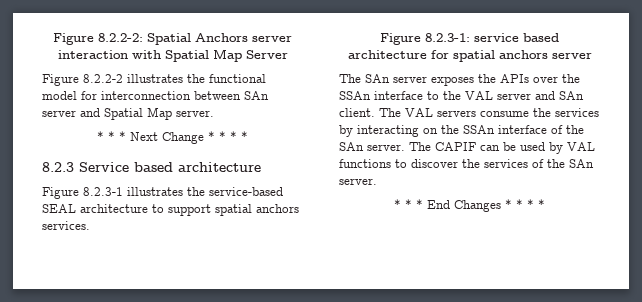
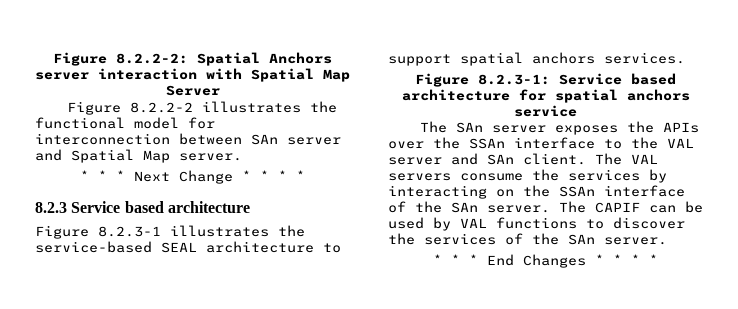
[474,33,519,42] service -> [559,73,622,85] Service
[551,53,592,59] server -> [514,105,577,117] service

